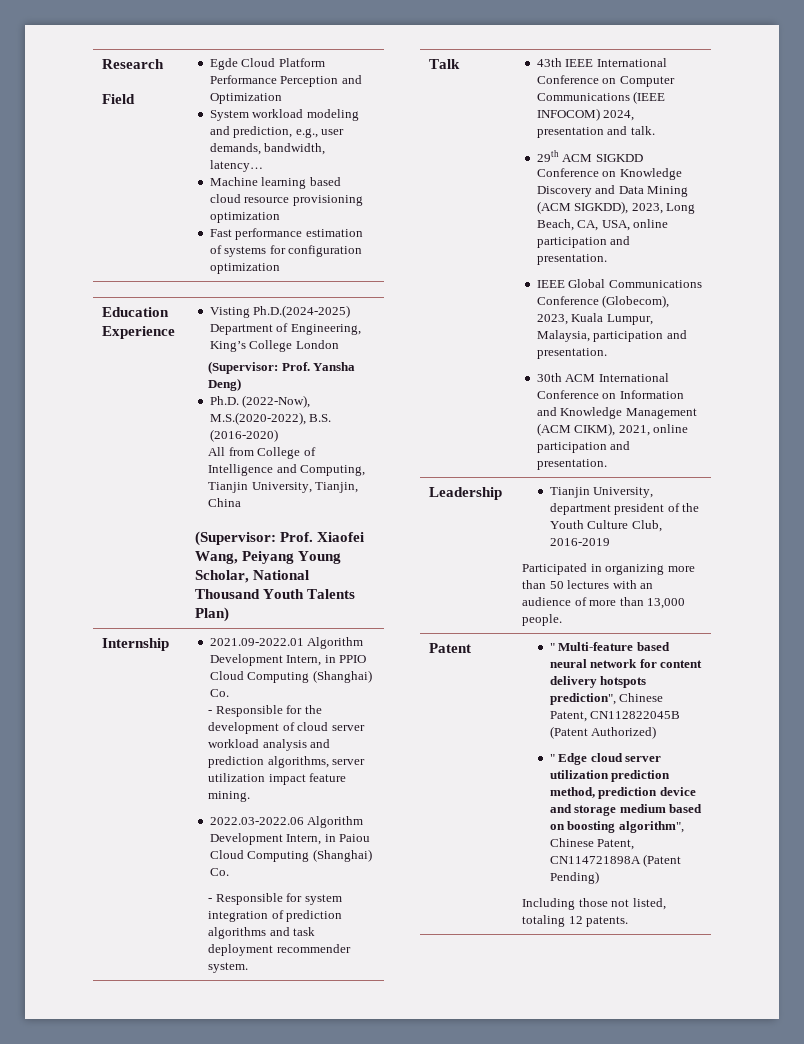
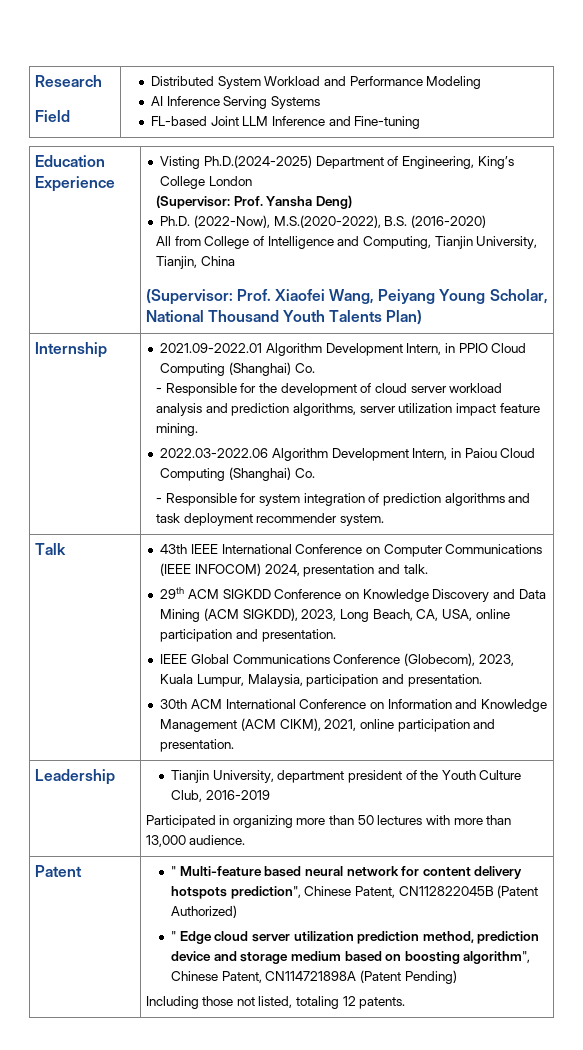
[209,58,325,70] [209,75,362,87] [209,93,282,104] [209,109,359,121] [209,126,345,138] [209,143,326,155] [209,160,263,172] [209,177,341,189] [209,194,363,206] [209,212,280,223] [209,228,363,240] [209,245,363,257] [209,263,280,274] Egde Cloud Platform Performance Perception and Optimization // System workload modeling and prediction, e.g., user demands, bandwidth, latency… // Machine learning based cloud resource provisioning optimization // Fast performance estimation of systems for configuration optimization -> [150,76,482,89] [150,96,320,109] [150,116,421,129] Distributed System Workload and Performance Modeling // AI Inference Serving Systems // FL-based Joint LLM Inference and Fine-tuning
[640,583,654,589] [522,597,587,606] an audience of -> (451, 820) none
[522,614,563,626] people. -> [189,835,246,845] audience.

